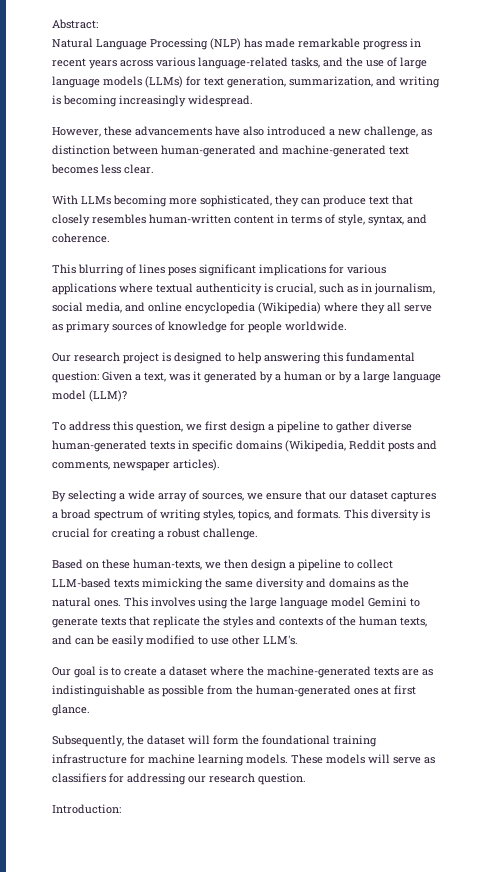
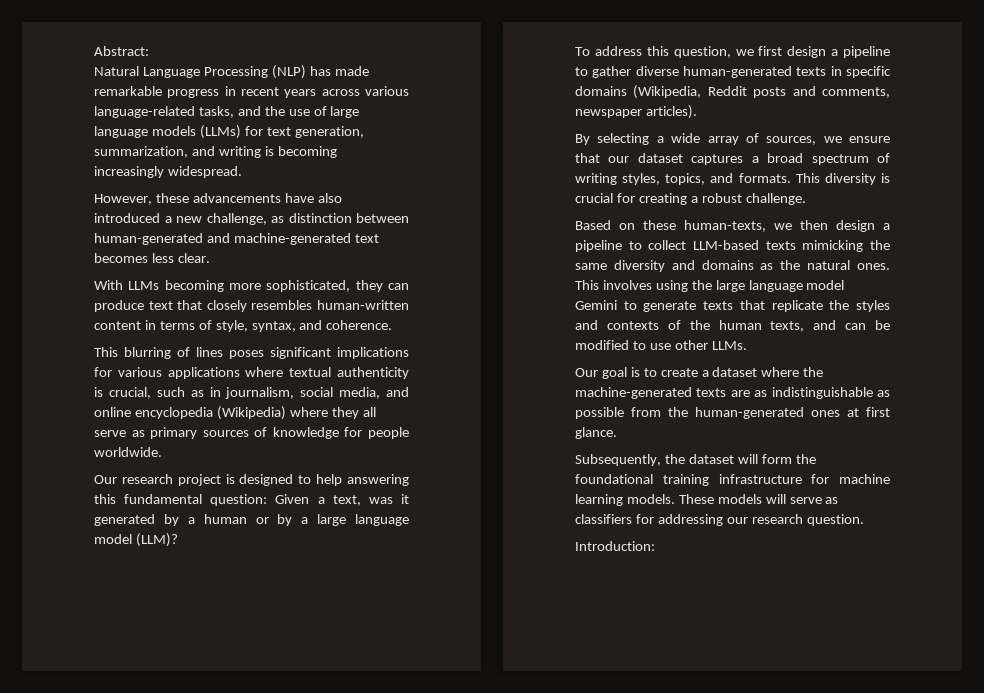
[112,635,144,647] easily -> (890, 325) none
[263,635,298,645] LLM's. -> [711,341,747,350] LLMs.

